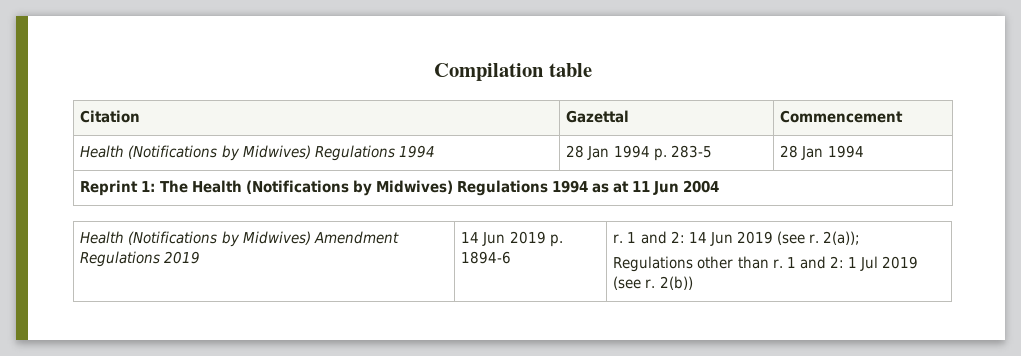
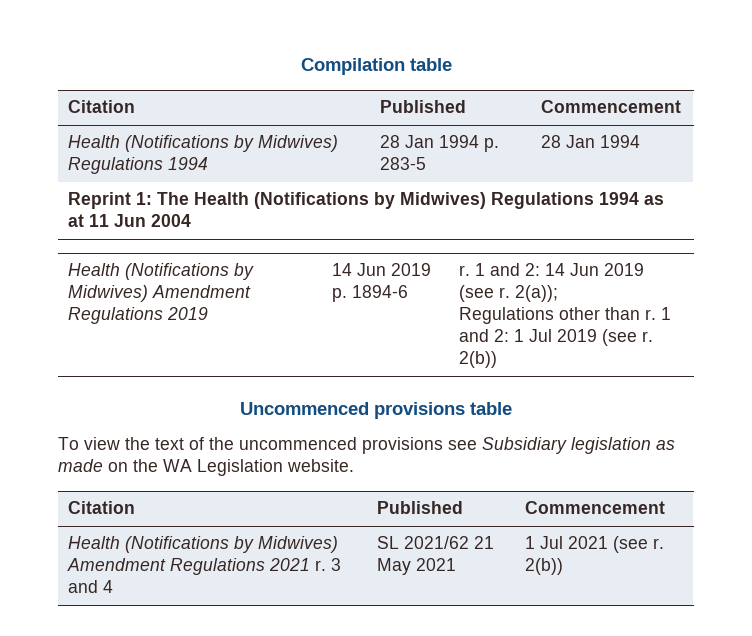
[566,110,630,123] Gazettal -> [380,100,467,113] Published
(693, 283) none -> [240,402,512,419] [58,437,675,454] [58,459,354,476] [68,501,136,514] [377,501,464,514] [525,501,666,514] [68,536,339,553] [67,558,342,575] [68,580,114,593] [377,536,495,549] [377,558,457,575] [525,536,665,553] [525,558,564,575] // Uncommenced provisions table // To view the text of the uncommenced provisions see Subsidiary legislation as made on the WA Legislation website. // Citation | Published | Commencement // Health (Notifications by Midwives) Amendment Regulations 2021 r. 3 and 4 | SL 2021/62 21 May 2021 | 1 Jul 2021 (see r. 2(b))

